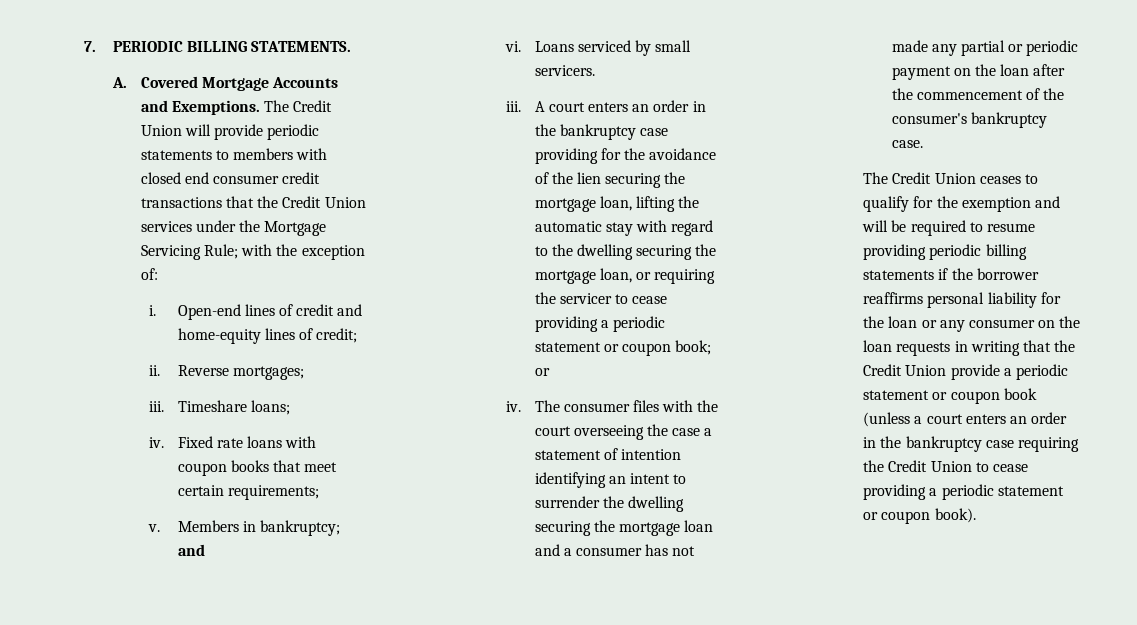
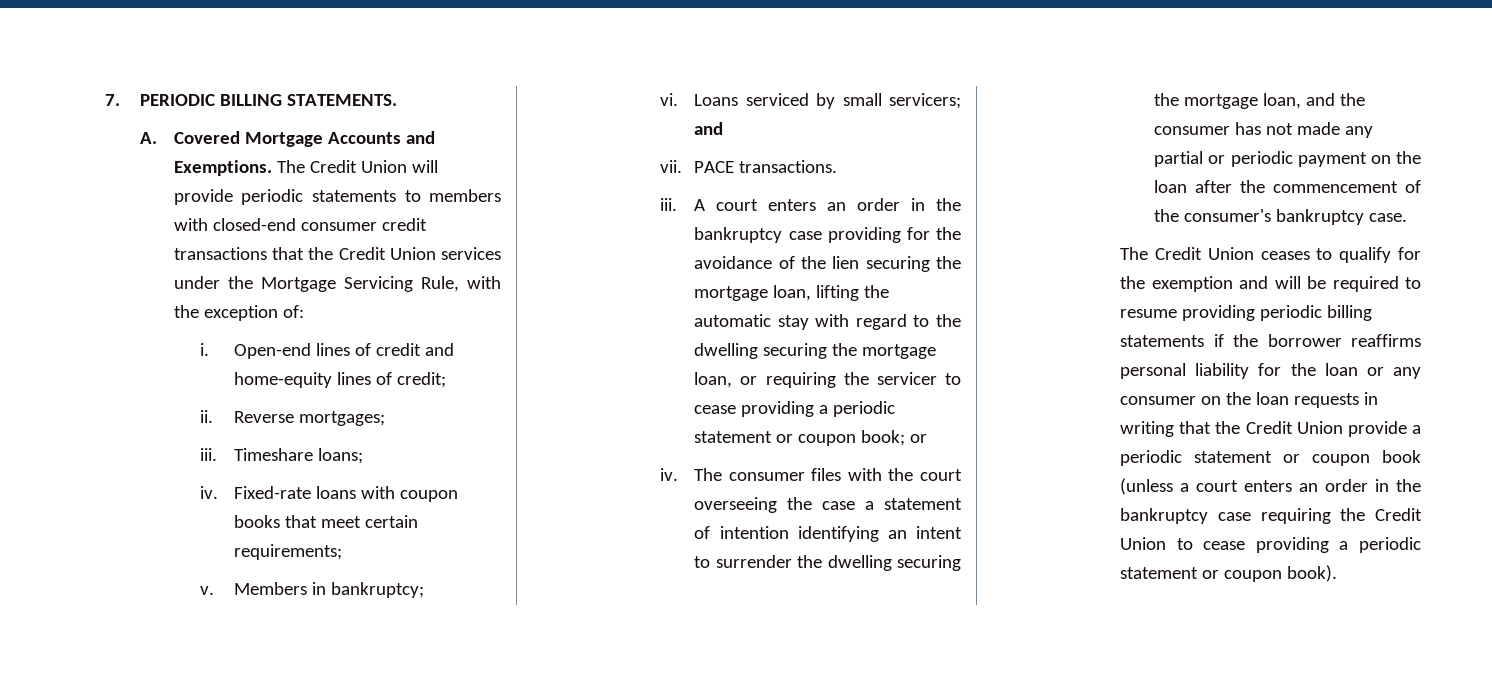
[140,172,209,184] closed end -> [212,218,296,231] closed-end
[203,244,238,259] Rule; -> [420,276,459,292] Rule,
[177,436,243,448] Fixed rate -> [234,486,312,499] Fixed-rate
[177,544,205,556] and -> (425, 590) none
[534,65,595,76] servicers. -> [889,93,961,109] [694,122,724,135] [660,160,838,173] servicers; and // vii. PACE transactions.
[684,520,714,532] [534,544,572,556] loan and a -> [1263,93,1366,109] loan, and the

